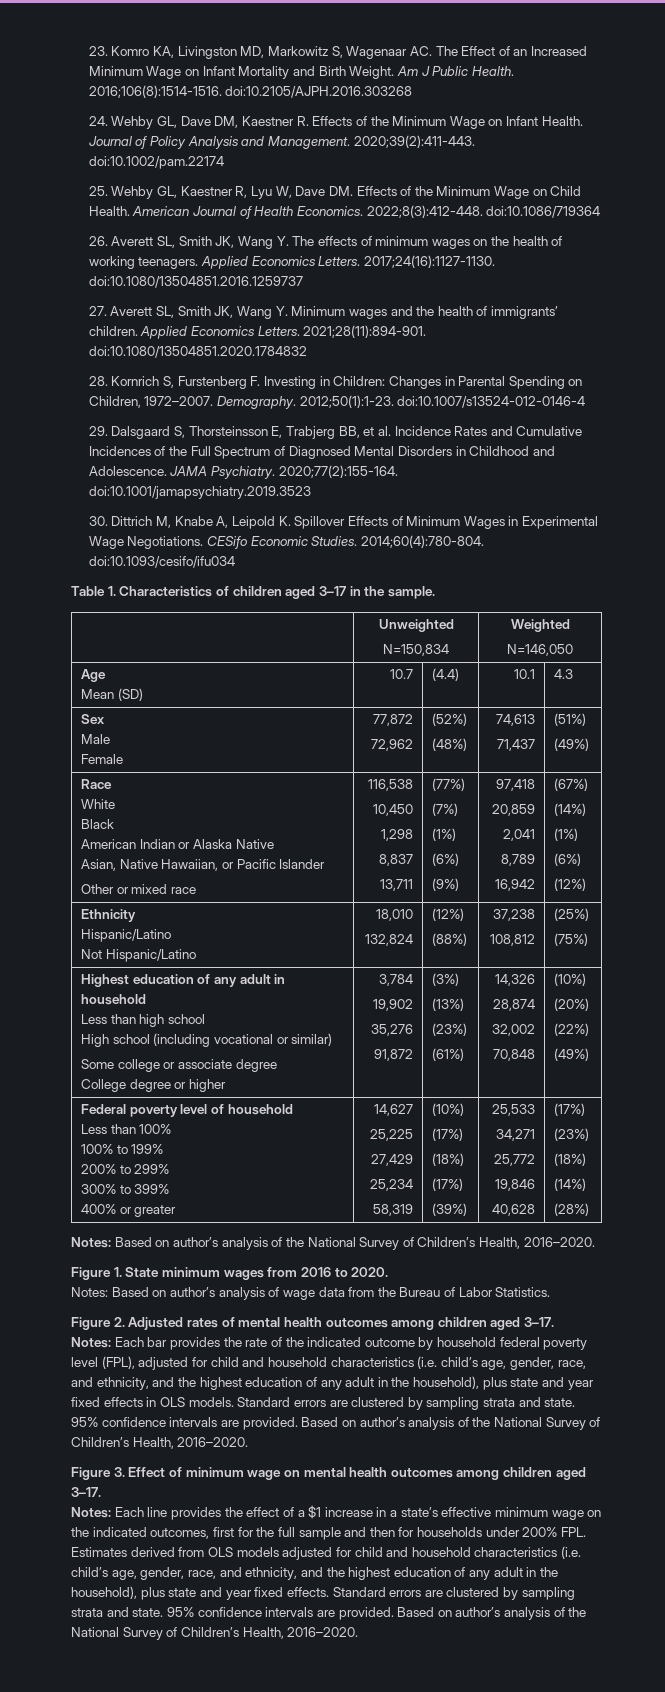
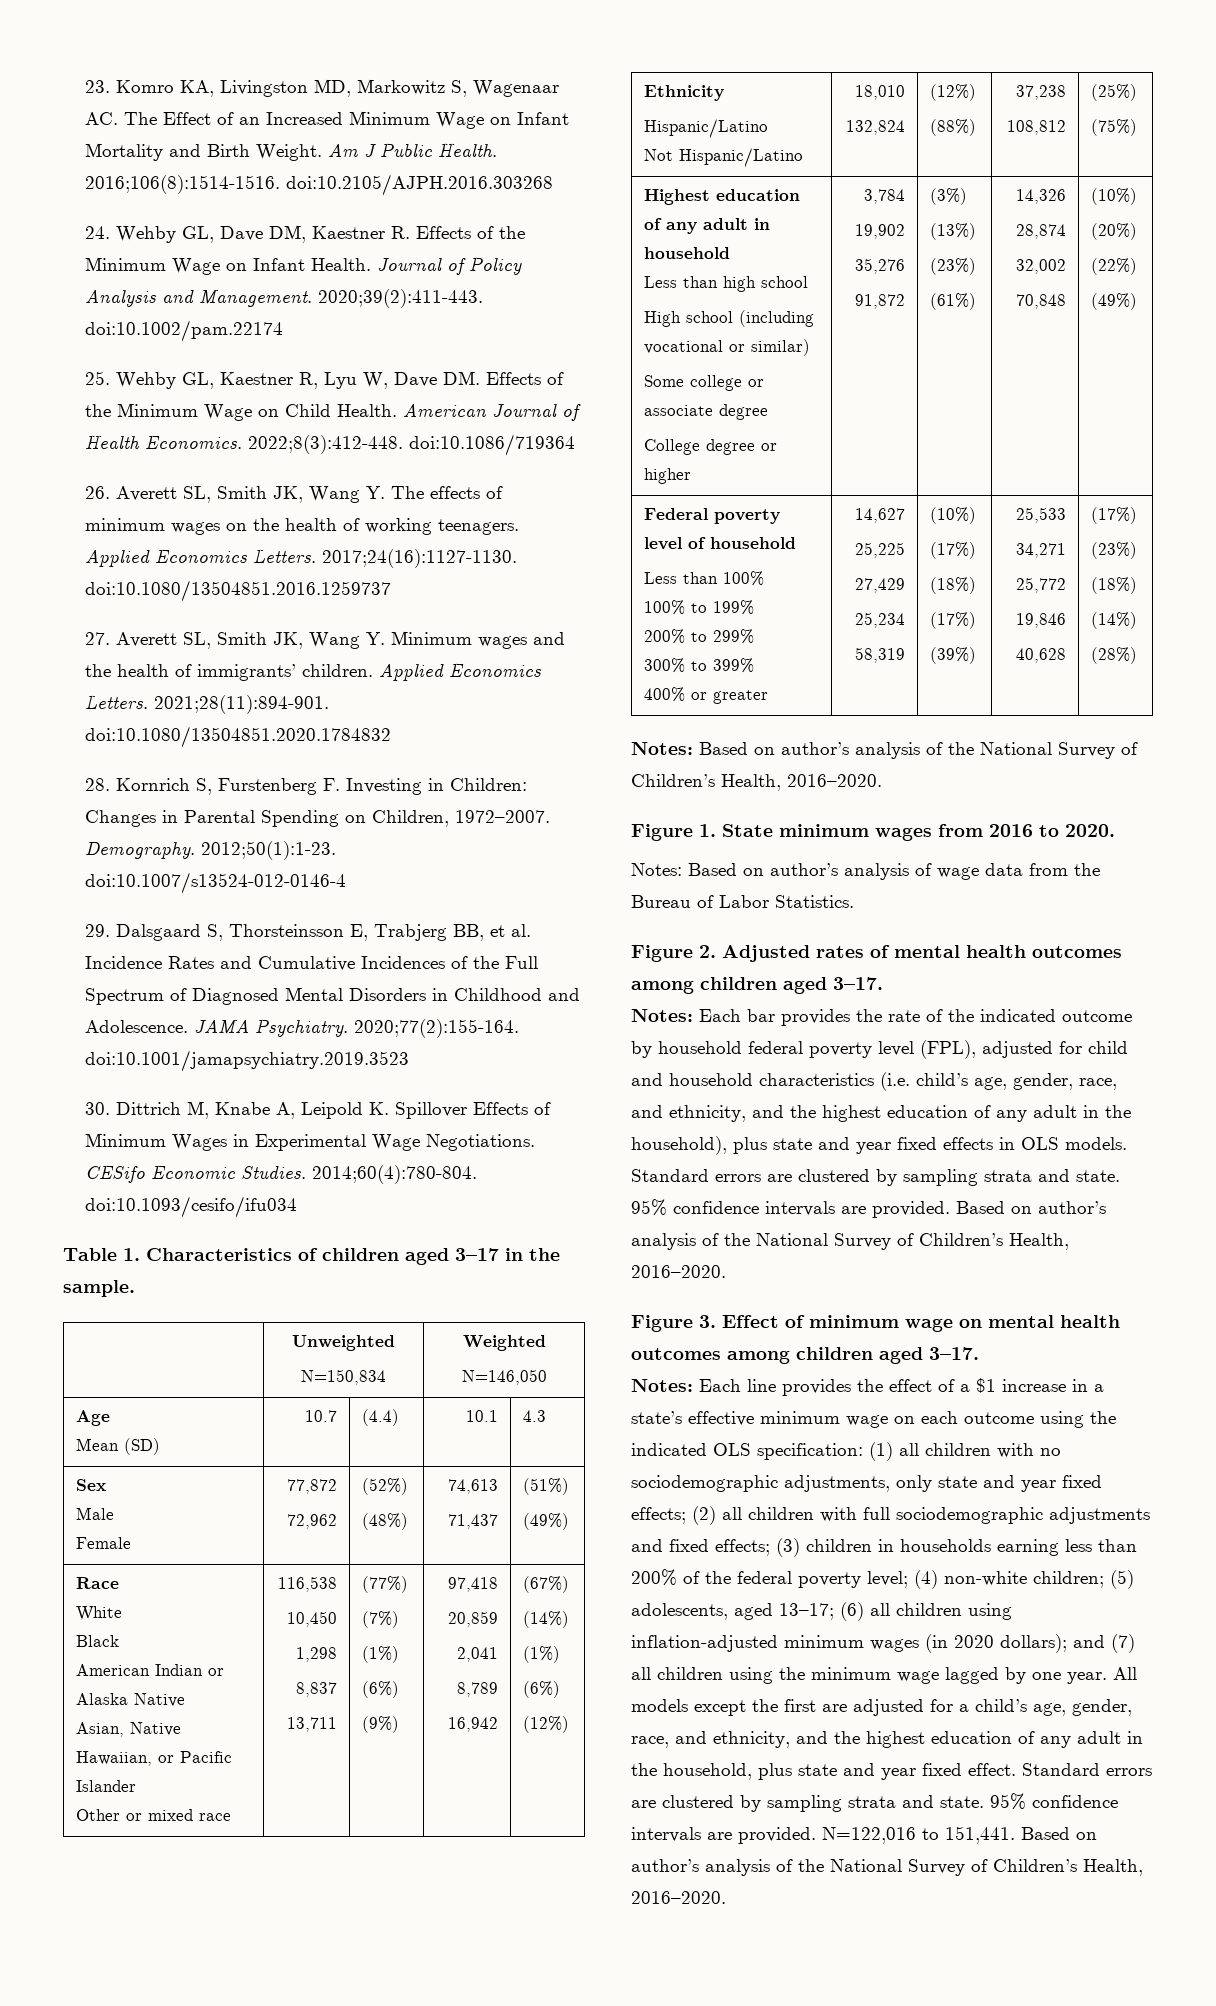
[71,1527,587,1540] [71,1546,582,1560] the indicated outcomes, first for the full sample and then for households under 200% FPL. Estimates derived from OLS models adjusted for child and household characteristics (i.e. -> [921,1411,1116,1428] [631,1442,1061,1461] [631,1475,1102,1492] [631,1506,1150,1525] [631,1538,1137,1557] [631,1569,1134,1589] [631,1602,1012,1621] [631,1634,1135,1653] [631,1667,1137,1684] [631,1699,969,1716] each outcome using the indicated OLS specification: (1) all children with no sociodemographic adjustments, only state and year fixed effects; (2) all children with full sociodemographic adjustments and fixed effects; (3) children in households earning less than 200% of the federal poverty level; (4) non-white children; (5) adolescents, aged 13–17; (6) all children using inflation-adjusted minimum wages (in 2020 dollars); and (7) all children using the minimum wage lagged by one year. All models except the first are adjusted for a
[71,1586,329,1600] household), plus state and year fixed effects. -> [663,1763,1016,1780] household, plus state and year fixed effect.
(394, 1613) none -> [822,1826,1015,1844] N=122,016 to 151,441.

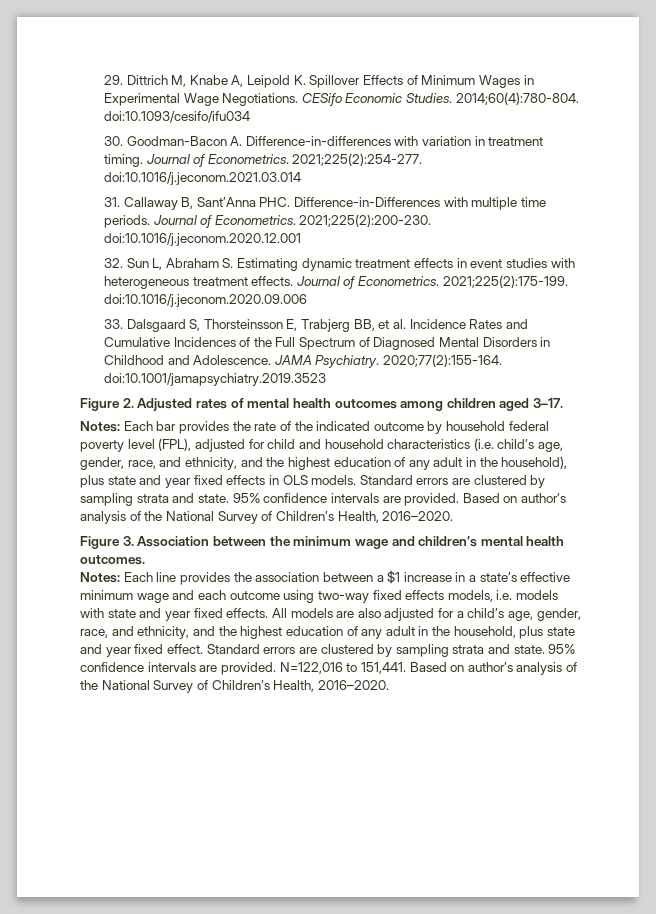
[85,79,560,97] [85,111,570,129] [85,143,498,161] [85,174,554,196] [85,225,526,243] [85,257,523,275] [85,289,484,308] [85,320,284,342] [85,371,565,389] [85,403,582,421] [85,434,576,456] [85,486,504,503] [85,518,520,535] [85,549,518,568] [85,580,392,602] [85,631,566,649] [85,663,542,681] [85,695,330,714] [85,726,392,748] [85,778,528,795] [85,810,551,827] [85,841,337,860] [85,872,347,894] [85,924,111,937] 23. Komro KA, Livingston MD, Markowitz S, Wagenaar AC. The Effect of an Increased Minimum Wage on Infant Mortality and Birth Weight. Am J Public Health. 2016;106(8):1514-1516. doi:10.2105/AJPH.2016.303268 // 24. Wehby GL, Dave DM, Kaestner R. Effects of the Minimum Wage on Infant Health. Journal of Policy Analysis and Management. 2020;39(2):411-443. doi:10.1002/pam.22174 // 25. Wehby GL, Kaestner R, Lyu W, Dave DM. Effects of the Minimum Wage on Child Health. American Journal of Health Economics. 2022;8(3):412-448. doi:10.1086/719364 // 26. Averett SL, Smith JK, Wang Y. The effects of minimum wages on the health of working teenagers. Applied Economics Letters. 2017;24(16):1127-1130. doi:10.1080/13504851.2016.1259737 // 27. Averett SL, Smith JK, Wang Y. Minimum wages and the health of immigrants’ children. Applied Economics Letters. 2021;28(11):894-901. doi:10.1080/13504851.2020.1784832 // 28. Kornrich S, Furstenberg F. Investing in Children: Changes in Parental Spending on Children, 1972–2007. Demography. 2012;50(1):1-23. doi:10.1007/s13524-012-0146-4 // 29. -> [103,75,534,88] [103,92,579,106] [103,111,250,123] [103,136,544,146] [103,153,423,167] [103,172,301,185] [103,197,547,210] [103,214,432,228] [103,233,301,246] [103,258,575,271] [103,275,568,289] [103,294,307,307] [103,319,123,329] 29. Dittrich M, Knabe A, Leipold K. Spillover Effects of Minimum Wages in Experimental Wage Negotiations. CESifo Economic Studies. 2014;60(4):780-804. doi:10.1093/cesifo/ifu034 // 30. Goodman-Bacon A. Difference-in-differences with variation in treatment timing. Journal of Econometrics. 2021;225(2):254-277. doi:10.1016/j.jeconom.2021.03.014 // 31. Callaway B, Sant’Anna PHC. Difference-in-Differences with multiple time periods. Journal of Econometrics. 2021;225(2):200-230. doi:10.1016/j.jeconom.2020.12.001 // 32. Sun L, Abraham S. Estimating dynamic treatment effects in event studies with heterogeneous treatment effects. Journal of Econometrics. 2021;225(2):175-199. doi:10.1016/j.jeconom.2020.09.006 // 33.
[85,1101,552,1119] [85,1133,536,1151] [85,1165,478,1184] [85,1196,298,1218] [63,1248,560,1265] [63,1280,135,1297] [292,1335,395,1351] [301,1369,386,1385] [462,1335,546,1351] [461,1369,547,1385] [76,1410,111,1426] [76,1438,161,1455] [304,1410,337,1422] [362,1409,400,1426] [465,1410,498,1422] [523,1410,547,1422] [76,1479,107,1491] [76,1507,115,1520] [76,1537,132,1549] [286,1479,337,1494] [286,1514,337,1529] [362,1478,409,1495] [362,1513,409,1530] [447,1479,498,1494] [447,1514,498,1529] [523,1478,570,1495] [523,1513,570,1530] [76,1577,120,1589] [76,1606,123,1621] [76,1635,120,1647] [76,1664,225,1676] [76,1693,186,1707] [76,1722,182,1737] [76,1751,233,1766] [76,1780,137,1792] [76,1809,232,1821] [277,1576,337,1592] [286,1611,337,1627] [295,1647,337,1662] [295,1682,337,1697] [286,1717,337,1732] [362,1576,409,1593] [362,1611,400,1628] [362,1646,400,1663] [362,1681,400,1698] [362,1716,400,1733] [447,1577,498,1592] [447,1611,498,1627] [456,1647,498,1662] [456,1682,498,1697] [447,1717,498,1732] [523,1576,570,1593] [523,1611,570,1628] [523,1646,561,1663] [523,1681,561,1698] [523,1716,570,1733] [644,85,725,101] [644,119,769,138] [644,148,804,167] [854,85,905,100] [845,120,905,135] [930,84,977,101] [930,119,977,136] [1015,85,1066,100] [1006,120,1066,135] [1091,84,1138,101] [1091,119,1138,136] [644,189,801,205] [644,218,771,234] [644,247,731,259] [644,276,809,292] [644,310,815,327] [644,339,811,356] [644,375,765,391] [644,404,769,420] [644,439,778,455] [644,468,692,484] [863,189,905,204] [854,224,905,239] [854,258,905,274] [854,294,905,309] [930,188,968,205] [930,223,977,240] [930,258,977,275] [930,293,977,310] [1015,189,1066,204] [1015,224,1066,239] [1015,259,1066,274] [1015,294,1066,309] [1091,188,1138,205] [1091,223,1138,240] [1091,258,1138,275] [1091,293,1138,310] [644,508,781,524] [644,537,797,550] [644,571,765,586] [644,600,755,615] [644,629,755,644] [644,658,755,673] [644,687,769,704] [854,508,905,523] [854,542,905,558] [854,578,905,593] [854,612,905,628] [854,647,905,663] [930,507,977,524] [930,542,977,559] [930,577,977,594] [930,612,977,629] [930,647,977,664] [1015,507,1066,523] [1015,543,1066,558] [1015,577,1066,593] [1015,613,1066,628] [1015,648,1066,663] [1091,507,1138,524] [1091,542,1138,559] [1091,577,1138,594] [1091,612,1138,629] [1091,647,1138,664] [631,742,1138,759] [631,774,882,791] [631,824,1115,841] [631,863,1100,880] [631,895,854,908] // 30. Dittrich M, Knabe A, Leipold K. Spillover Effects of Minimum Wages in Experimental Wage Negotiations. CESifo Economic Studies. 2014;60(4):780-804. doi:10.1093/cesifo/ifu034 // Table 1. Characteristics of children aged 3–17 in the sample. // | Unweighted // N=150,834 | Weighted // N=146,050 // Age // Mean (SD) | 10.7 | (4.4) | 10.1 | 4.3 // Sex // Male // Female | 77,872 // 72,962 | (52%) // (48%) | 74,613 // 71,437 | (51%) // (49%) // Race // White // Black // American Indian or Alaska Native // Asian, Native Hawaiian, or Pacific Islander // Other or mixed race | 116,538 // 10,450 // 1,298 // 8,837 // 13,711 | (77%) // (7%) // (1%) // (6%) // (9%) | 97,418 // 20,859 // 2,041 // 8,789 // 16,942 | (67%) // (14%) // (1%) // (6%) // (12%) // Ethnicity // Hispanic/Latino // Not Hispanic/Latino | 18,010 // 132,824 | (12%) // (88%) | 37,238 // 108,812 | (25%) // (75%) // Highest education of any adult in household // Less than high school // High school (including vocational or similar) // Some college or associate degree // College degree or higher | 3,784 // 19,902 // 35,276 // 91,872 | (3%) // (13%) // (23%) // (61%) | 14,326 // 28,874 // 32,002 // 70,848 | (10%) // (20%) // (22%) // (49%) // Federal poverty level of household // Less than 100% // 100% to 199% // 200% to 299% // 300% to 399% // 400% or greater | 14,627 // 25,225 // 27,429 // 25,234 // 58,319 | (10%) // (17%) // (18%) // (17%) // (39%) | 25,533 // 34,271 // 25,772 // 19,846 // 40,628 | (17%) // (23%) // (18%) // (14%) // (28%) // Notes: Based on author’s analysis of the National Survey of Children’s Health, 2016–2020. // Figure 1. State minimum wages from 2016 to 2020. // Notes: Based on author’s analysis of wage data from the Bureau of Labor Statistics. -> (326, 379) none
[722,1315,1120,1332] [631,1347,979,1364] Effect of minimum wage on mental health outcomes among children aged 3–17. -> [137,536,565,549] [80,555,145,565] Association between the minimum wage and children’s mental health outcomes.
[889,1379,955,1392] effect of -> [255,572,373,582] association between
[894,1416,915,1424] on -> [172,590,195,600] and
[1090,1411,1116,1424] [631,1442,1061,1461] [631,1475,1102,1492] [631,1506,1150,1525] [631,1538,1137,1557] [631,1569,1134,1589] [631,1602,1012,1621] [631,1634,1135,1653] [631,1667,1137,1684] [631,1699,847,1716] the indicated OLS specification: (1) all children with no sociodemographic adjustments, only state and year fixed effects; (2) all children with full sociodemographic adjustments and fixed effects; (3) children in households earning less than 200% of the federal poverty level; (4) non-white children; (5) adolescents, aged 13–17; (6) all children using inflation-adjusted minimum wages (in 2020 dollars); and (7) all children using the minimum wage lagged by one year. All models except the first are -> [317,590,559,603] [80,608,381,621] two-way fixed effects models, i.e. models with state and year fixed effects. All models are also

